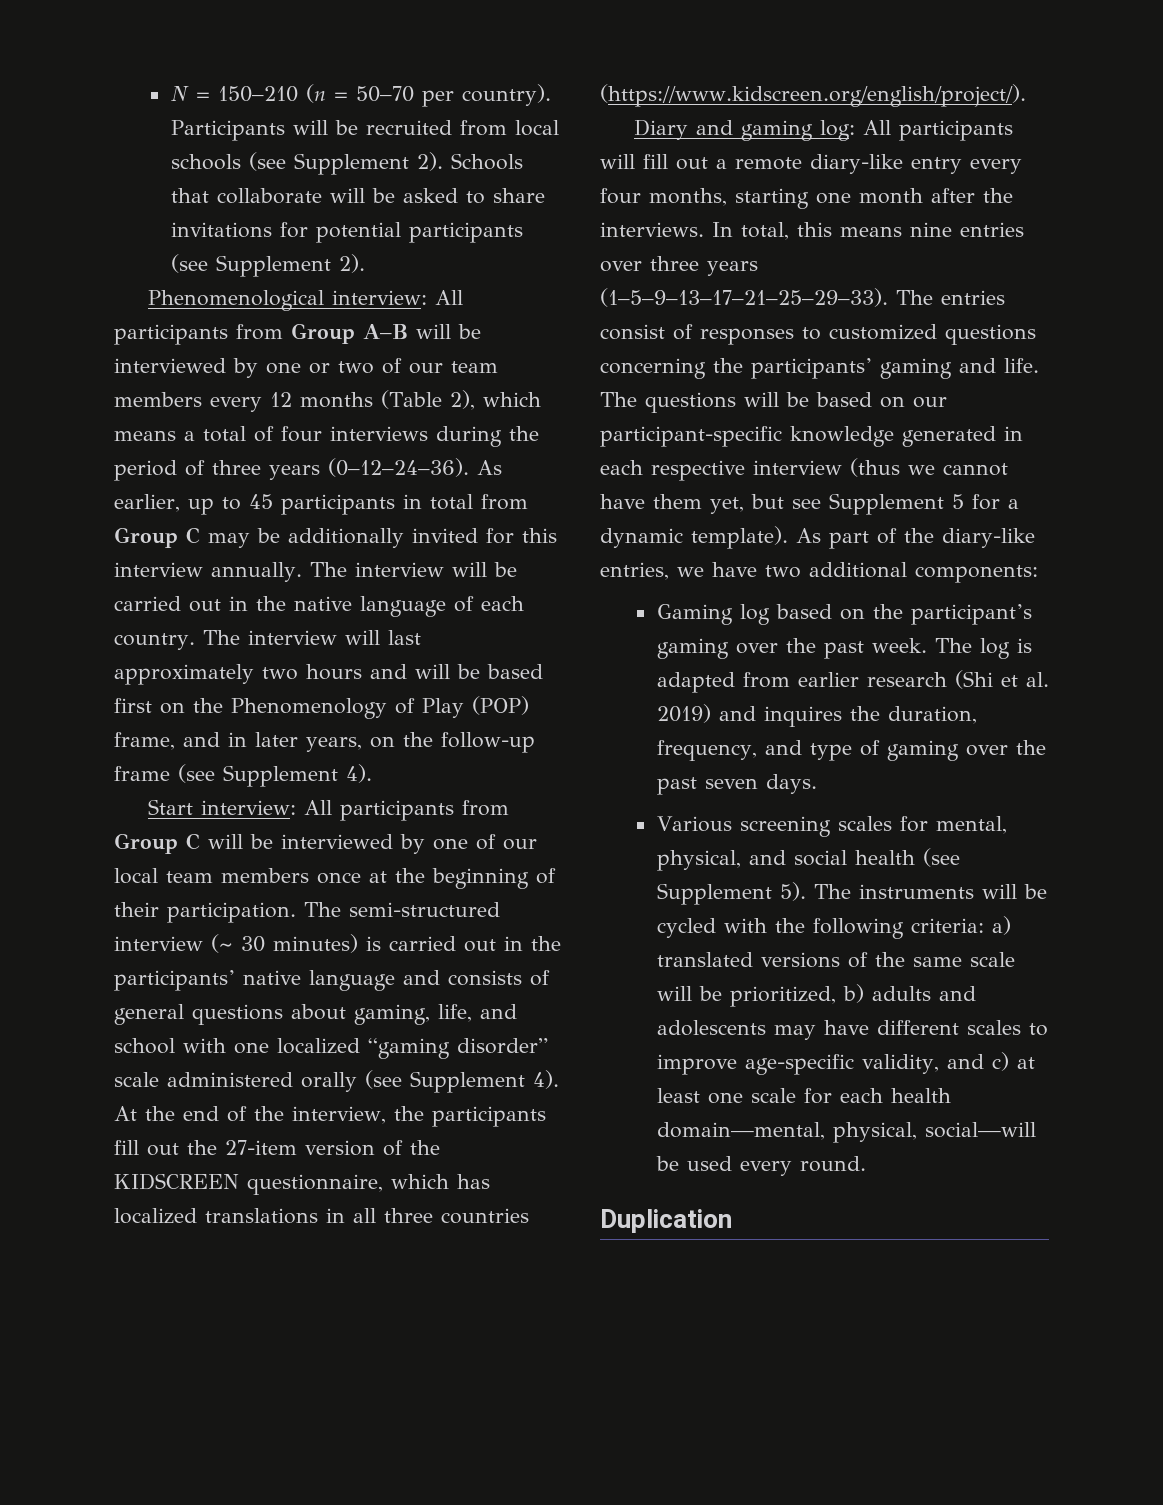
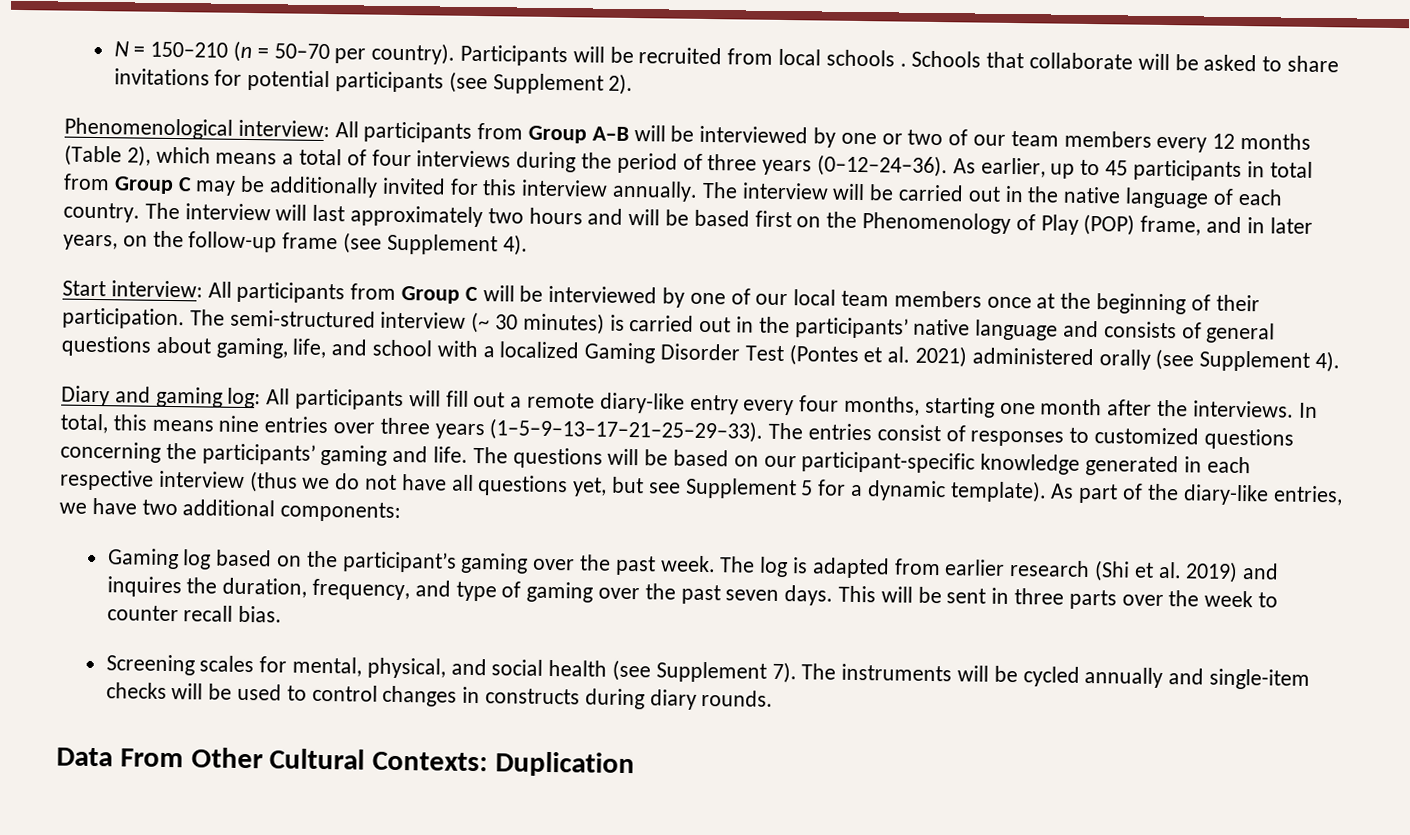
[248,152,443,175] (see Supplement 2). -> [899,63,907,67] .
[234,1038,548,1059] [114,1072,159,1087] one localized “gaming disorder” scale -> [482,341,968,368] a localized Gaming Disorder Test (Pontes et al. 2021)
[114,1106,546,1127] [114,1140,440,1156] [114,1173,490,1195] [114,1208,529,1224] [600,84,1026,107] At the end of the interview, the participants fill out the 27-item version of the KIDSCREEN questionnaire, which has localized translations in all three countries (https://www.kidscreen.org/english/project/). -> (1341, 361) none
[943,463,1008,476] [600,494,702,509] cannot have them -> [335,473,569,497] do not have all questions
[656,816,831,837] // Various screening -> [837,585,1279,610] [106,605,283,623] [105,654,195,676] This will be sent in three parts over the week to counter recall bias. // Screening
[779,882,806,901] 5). -> [771,661,797,684] 7).
[723,916,1011,939] [656,952,1015,968] [656,984,976,1007] [656,1020,1048,1040] [656,1052,1035,1075] [656,1088,951,1104] [656,1122,1036,1143] [655,1156,866,1176] with the following criteria: a) translated versions of the same scale will be prioritized, b) adults and adolescents may have different scales to improve age-specific validity, and c) at least one scale for each health domain—mental, physical, social—will be used every round. // -> [1084,666,1311,690] [105,682,774,710] [56,747,489,772] annually and single-item checks will be used to control changes in constructs during diary rounds. // Data From Other Cultural Contexts:

